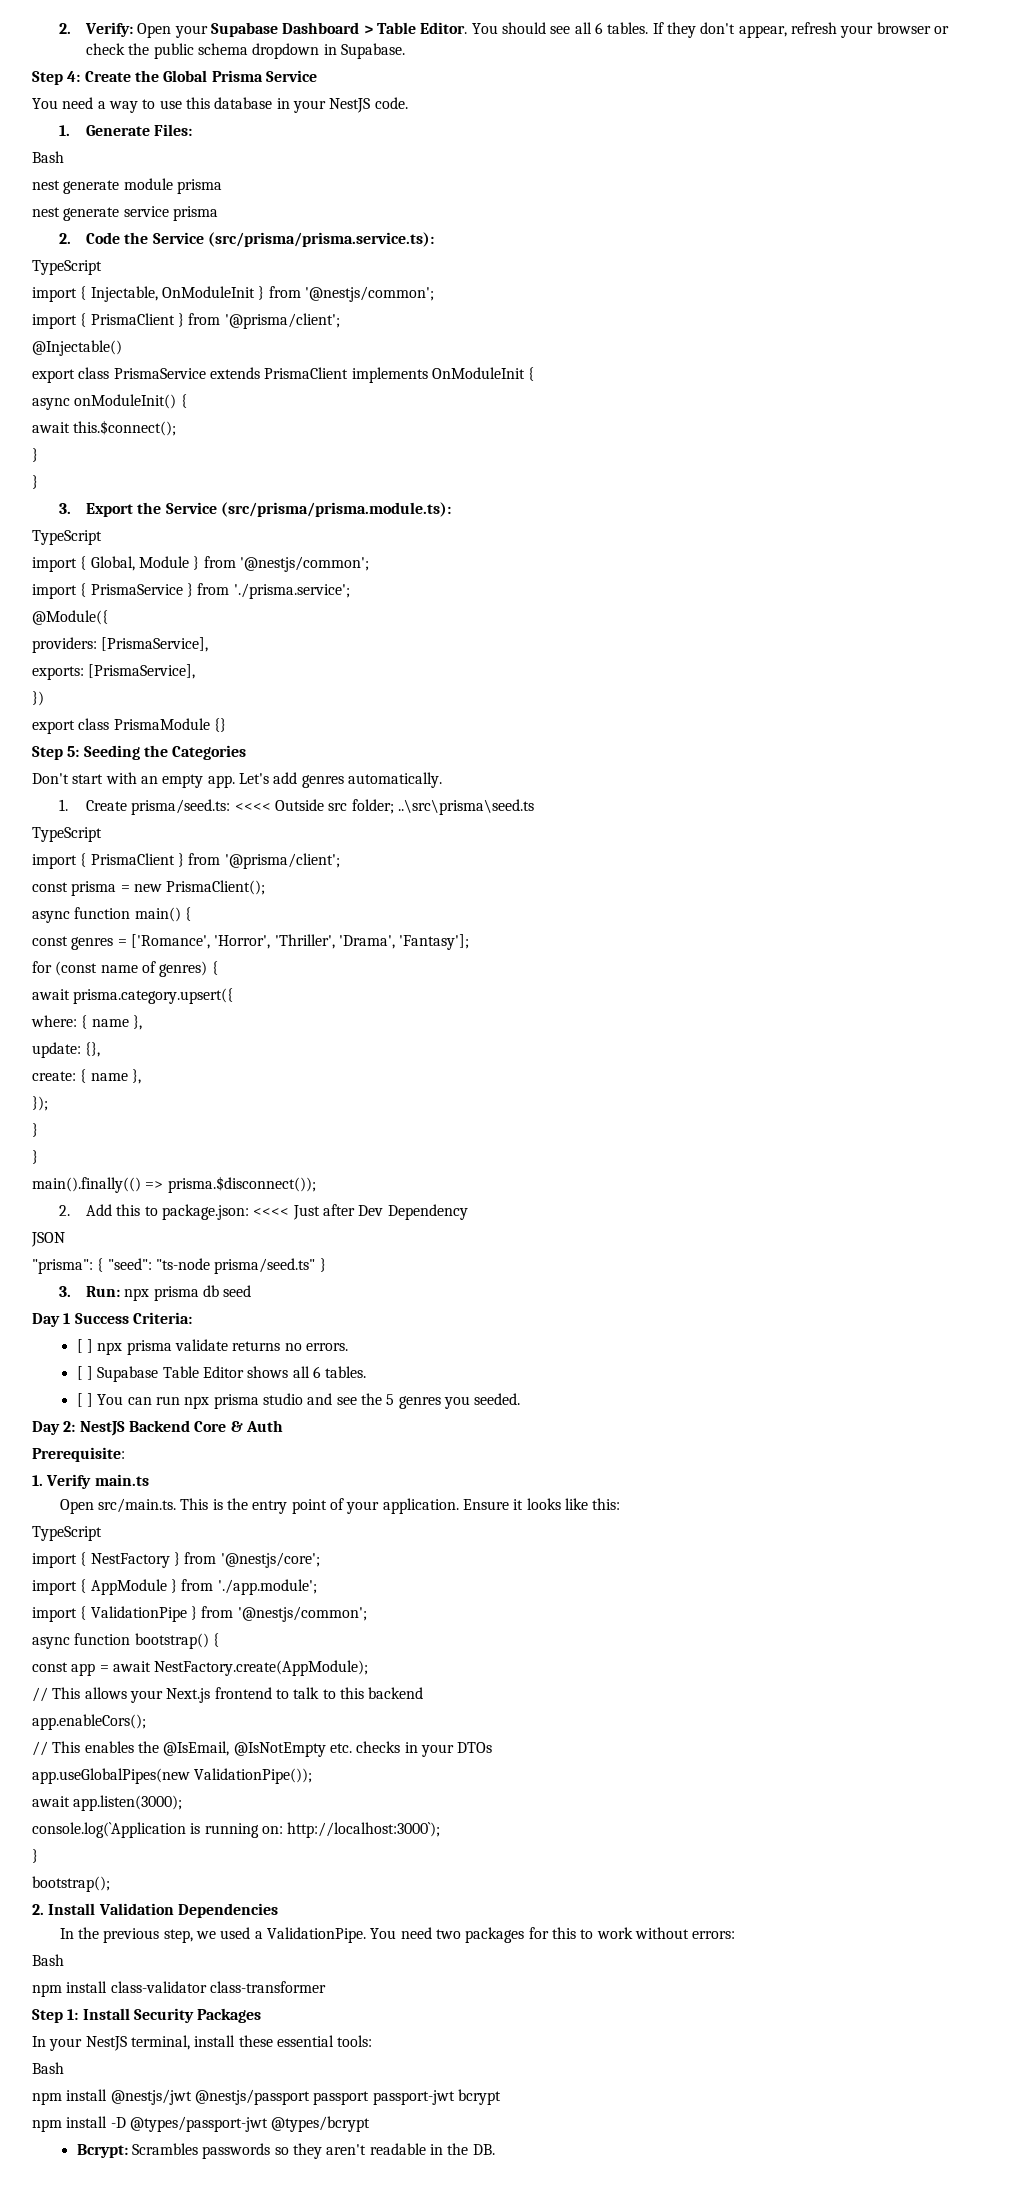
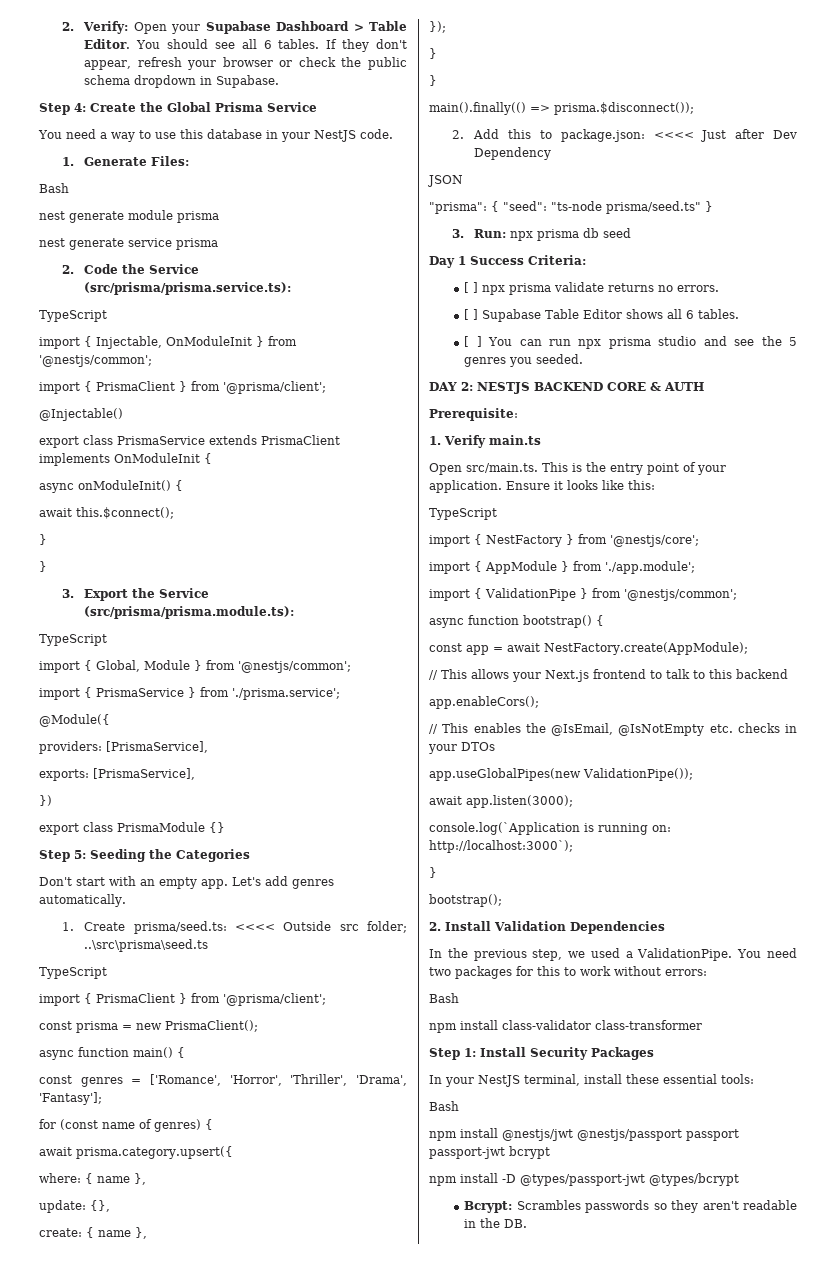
[32,1420,283,1436] Day 2: NestJS Backend Core & Auth -> [429,382,704,394] DAY 2: NESTJS BACKEND CORE & AUTH

